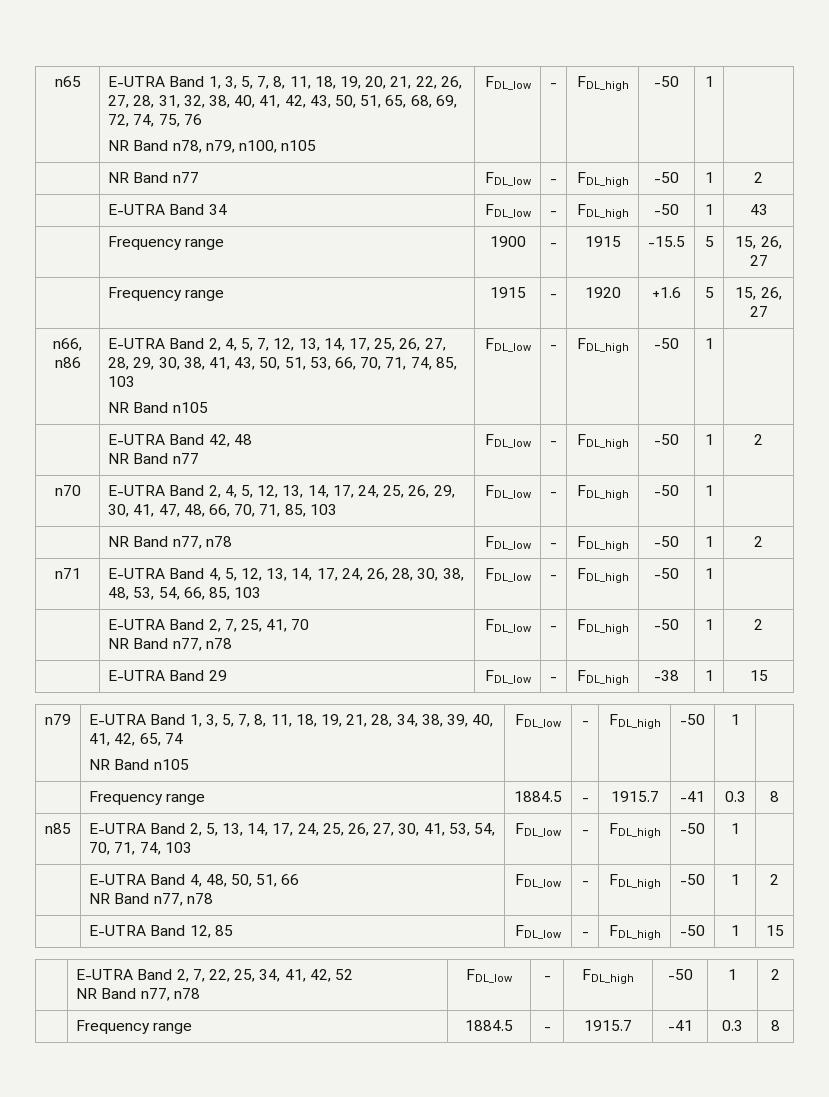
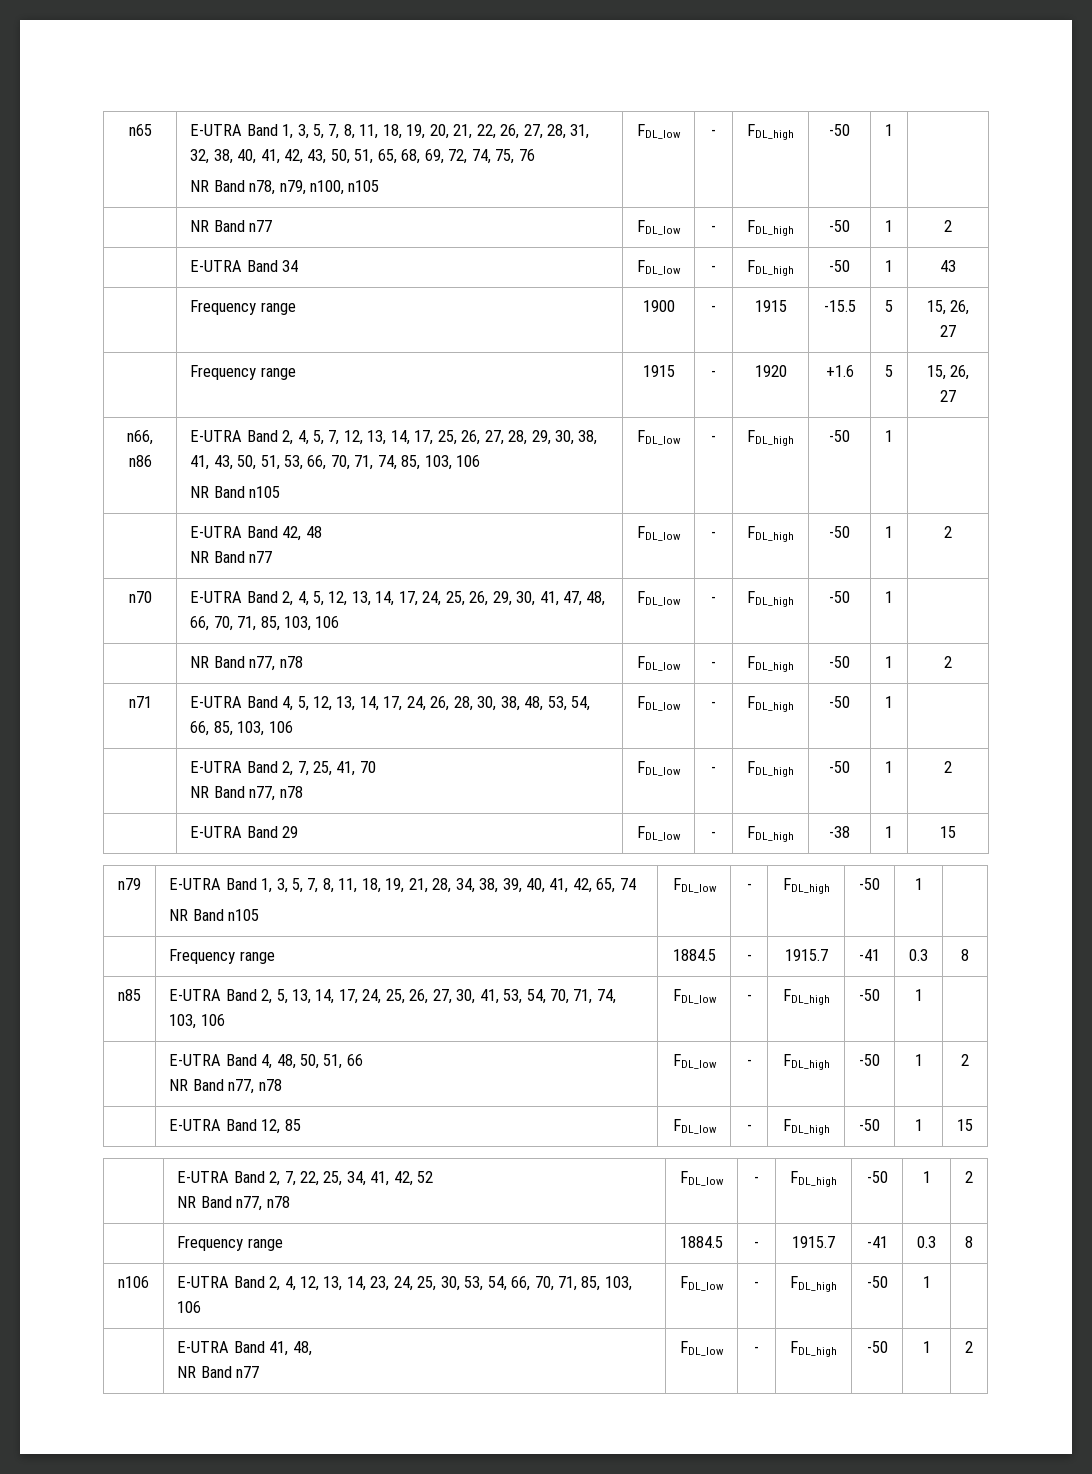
[108,376,136,387] 103 -> [424,455,481,470] 103, 106
[309,504,337,515] 103 -> [283,616,340,631] 103, 106
[234,587,262,598] 103 -> [237,721,293,736] 103, 106
[164,842,192,853] 103 -> [169,1014,225,1029] 103, 106
(780, 1025) none -> [118,1276,149,1288] [177,1276,632,1291] [177,1301,202,1313] [680,1276,724,1291] [754,1281,759,1288] [790,1276,837,1292] [866,1276,888,1288] [922,1276,931,1288] [177,1341,312,1356] [177,1366,260,1378] [680,1341,724,1356] [754,1346,759,1353] [790,1341,837,1357] [866,1341,888,1353] [922,1341,931,1353] [965,1341,973,1353] // n106 | E-UTRA Band 2, 4, 12, 13, 14, 23, 24, 25, 30, 53, 54, 66, 70, 71, 85, 103, 106 | FDL_low | - | FDL_high | -50 | 1 | // | E-UTRA Band 41, 48, // NR Band n77 | FDL_low | - | FDL_high | -50 | 1 | 2

